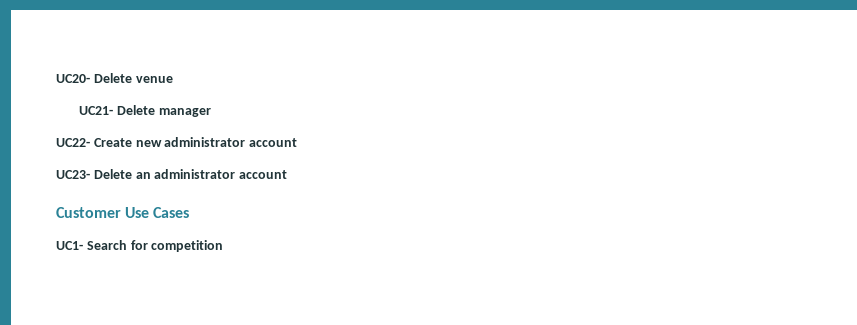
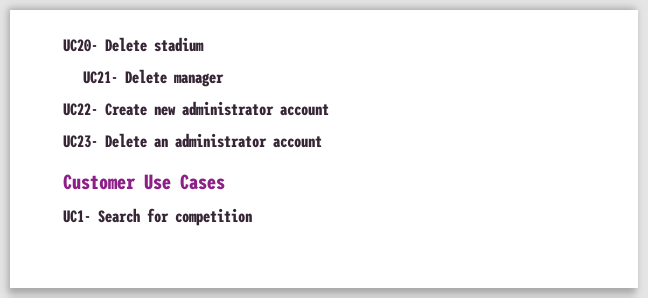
[135,76,173,83] venue -> [154,37,204,52] stadium

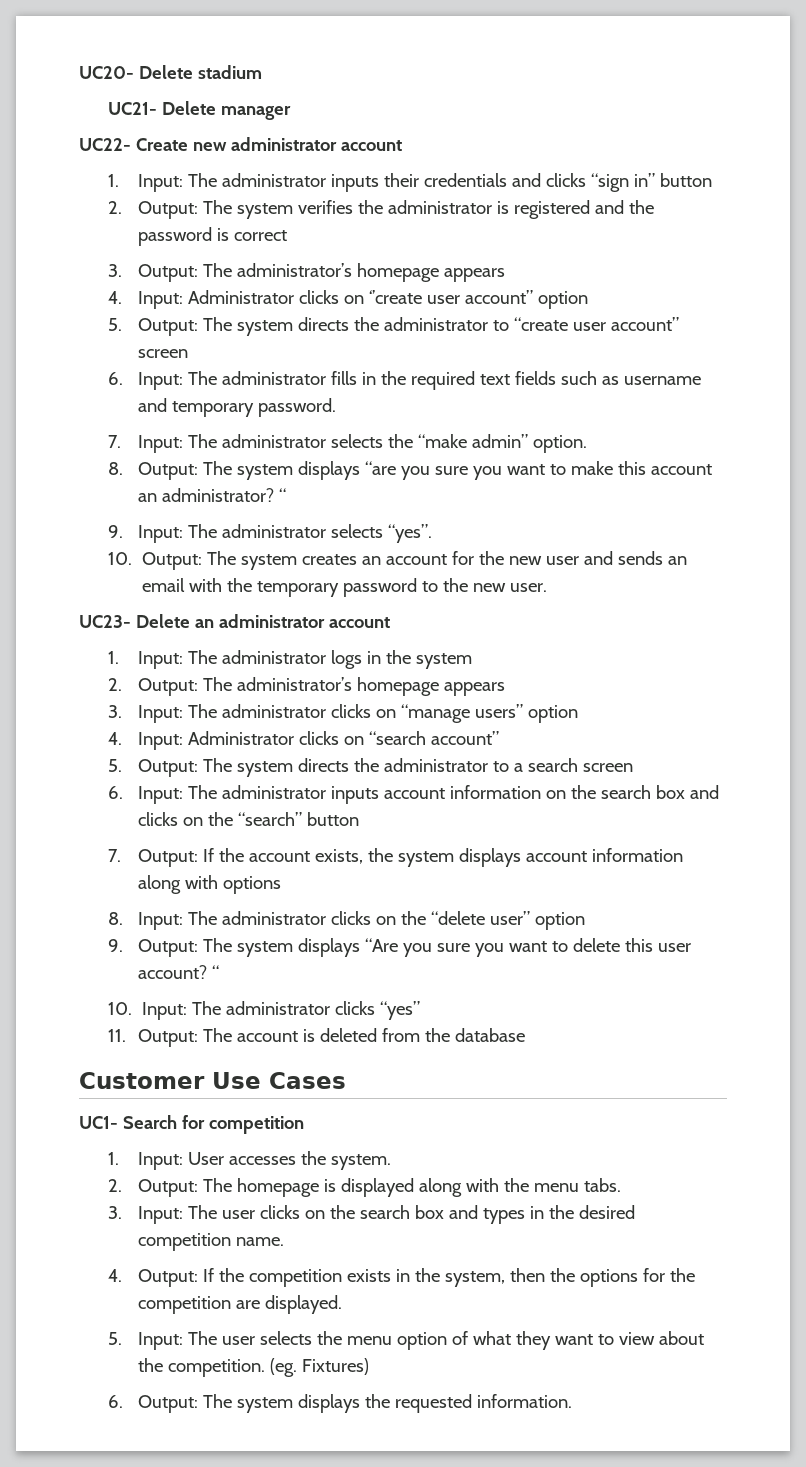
(329, 110) none -> [108,173,712,192] [108,200,654,219] [137,227,287,246] [108,263,505,282] [108,290,588,309] [108,317,679,336] [137,349,188,358] [108,371,701,390] [137,398,336,417] [108,434,587,453] [108,461,712,480] [137,488,286,502] [108,524,432,543] [108,551,687,570] [141,578,547,597] // 1. Input: The administrator inputs their credentials and clicks “sign in” button // 2. Output: The system verifies the administrator is registered and the password is correct // 3. Output: The administrator’s homepage appears // 4. Input: Administrator clicks on ‘’create user account” option // 5. Output: The system directs the administrator to “create user account” screen // 6. Input: The administrator fills in the required text fields such as username and temporary password. // 7. Input: The administrator selects the “make admin” option. // 8. Output: The system displays “are you sure you want to make this account an administrator? “ // 9. Input: The administrator selects “yes”. // 10. Output: The system creates an account for the new user and sends an email with the temporary password to the new user.
(322, 142) none -> [108,650,472,669] [108,677,505,696] [108,704,578,723] [108,731,499,750] [108,758,633,777] [108,785,719,804] [137,812,359,826] [108,848,683,867] [137,875,281,894] [108,911,585,930] [108,938,691,957] [137,965,219,979] [108,1001,420,1020] [108,1028,525,1047] // 1. Input: The administrator logs in the system // 2. Output: The administrator’s homepage appears // 3. Input: The administrator clicks on “manage users” option // 4. Input: Administrator clicks on “search account” // 5. Output: The system directs the administrator to a search screen // 6. Input: The administrator inputs account information on the search box and clicks on the “search” button // 7. Output: If the account exists, the system displays account information along with options // 8. Input: The administrator clicks on the “delete user” option // 9. Output: The system displays “Are you sure you want to delete this user account? “ // 10. Input: The administrator clicks “yes” // 11. Output: The account is deleted from the database
(252, 217) none -> [108,1151,391,1170] [108,1178,621,1197] [108,1205,635,1224] [137,1233,284,1251] [108,1268,695,1287] [137,1295,342,1314] [108,1331,704,1350] [137,1358,369,1377] [108,1394,572,1413] // 1. Input: User accesses the system. // 2. Output: The homepage is displayed along with the menu tabs. // 3. Input: The user clicks on the search box and types in the desired competition name. // 4. Output: If the competition exists in the system, then the options for the competition are displayed. // 5. Input: The user selects the menu option of what they want to view about the competition. (eg. Fixtures) // 6. Output: The system displays the requested information.

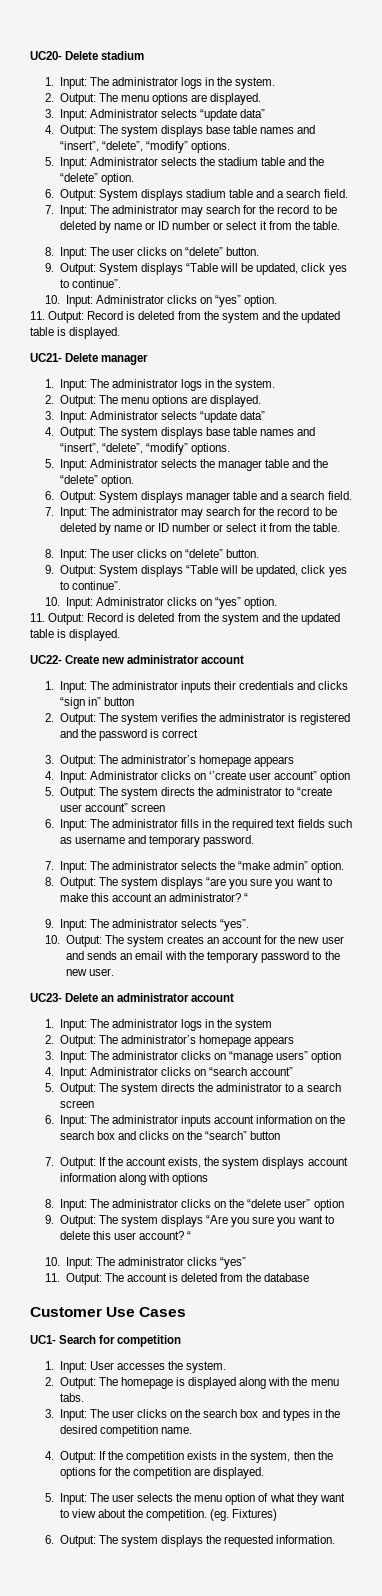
[108,101,292,120] UC21- Delete manager -> [44,77,276,89] [44,93,262,105] [44,109,266,121] [44,125,316,137] [59,141,231,153] [44,157,325,169] [59,173,134,185] [44,189,348,201] [44,205,337,217] [59,221,340,233] [44,247,260,259] [44,263,347,275] [59,279,121,288] [44,295,278,307] [30,311,341,323] [30,327,121,339] [30,353,149,365] [44,379,276,391] [44,395,262,407] [44,411,266,423] [44,427,316,439] [59,443,231,455] [44,459,329,471] [59,475,134,487] [44,491,352,503] [44,507,337,519] [59,523,340,535] [44,549,260,561] [44,565,347,577] [59,581,121,590] [44,597,278,609] [30,613,341,625] [30,629,121,641] 1. Input: The administrator logs in the system. // 2. Output: The menu options are displayed. // 3. Input: Administrator selects “update data” // 4. Output: The system displays base table names and “insert”, “delete”, “modify” options. // 5. Input: Administrator selects the stadium table and the “delete” option. // 6. Output: System displays stadium table and a search field. // 7. Input: The administrator may search for the record to be deleted by name or ID number or select it from the table. // 8. Input: The user clicks on “delete” button. // 9. Output: System displays “Table will be updated, click yes to continue”. // 10. Input: Administrator clicks on “yes” option. // 11. Output: Record is deleted from the system and the updated table is displayed. // UC21- Delete manager // 1. Input: The administrator logs in the system. // 2. Output: The menu options are displayed. // 3. Input: Administrator selects “update data” // 4. Output: The system displays base table names and “insert”, “delete”, “modify” options. // 5. Input: Administrator selects the manager table and the “delete” option. // 6. Output: System displays manager table and a search field. // 7. Input: The administrator may search for the record to be deleted by name or ID number or select it from the table. // 8. Input: The user clicks on “delete” button. // 9. Output: System displays “Table will be updated, click yes to continue”. // 10. Input: Administrator clicks on “yes” option. // 11. Output: Record is deleted from the system and the updated table is displayed.

